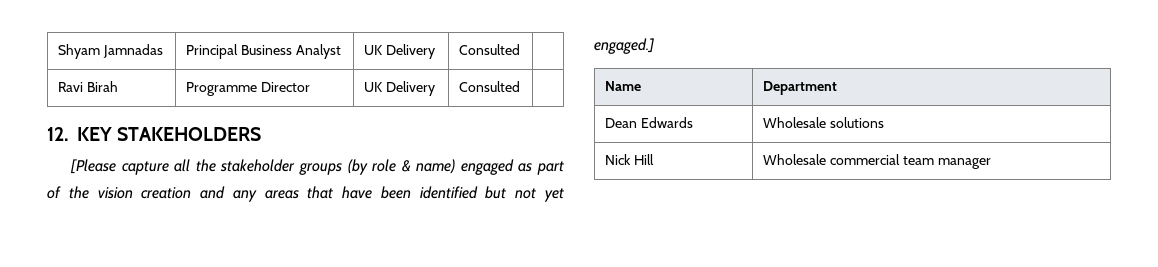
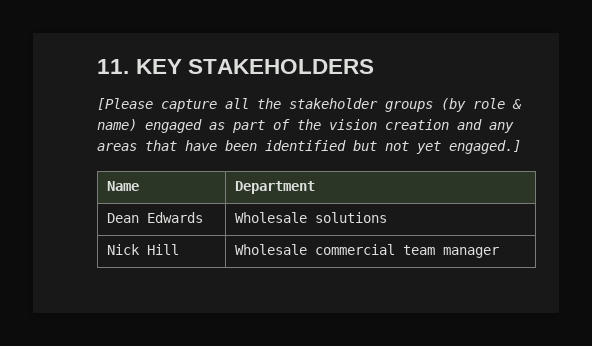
[58,44,164,59] [186,44,341,59] [364,44,436,59] [459,44,521,55] [58,81,119,92] [186,82,311,96] [364,81,436,96] [459,81,521,92] [47,127,69,141] Shyam Jamnadas | Principal Business Analyst | UK Delivery | Consulted | // Ravi Birah | Programme Director | UK Delivery | Consulted | // 12. -> [97,59,129,74] 11.

